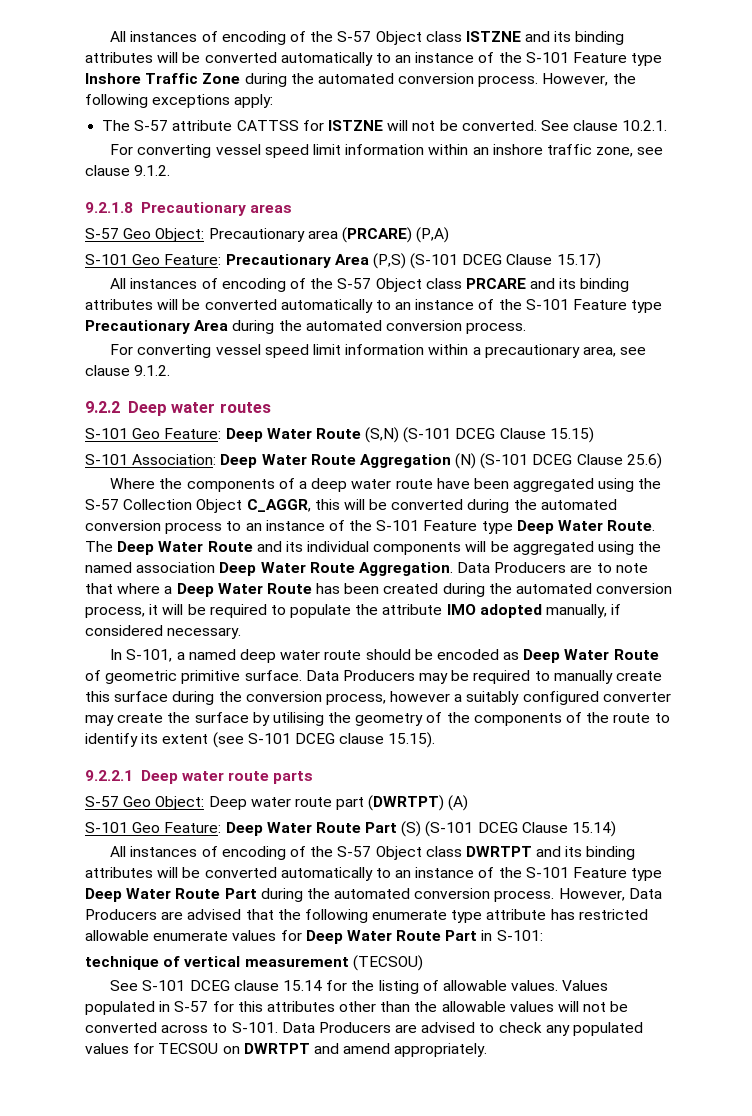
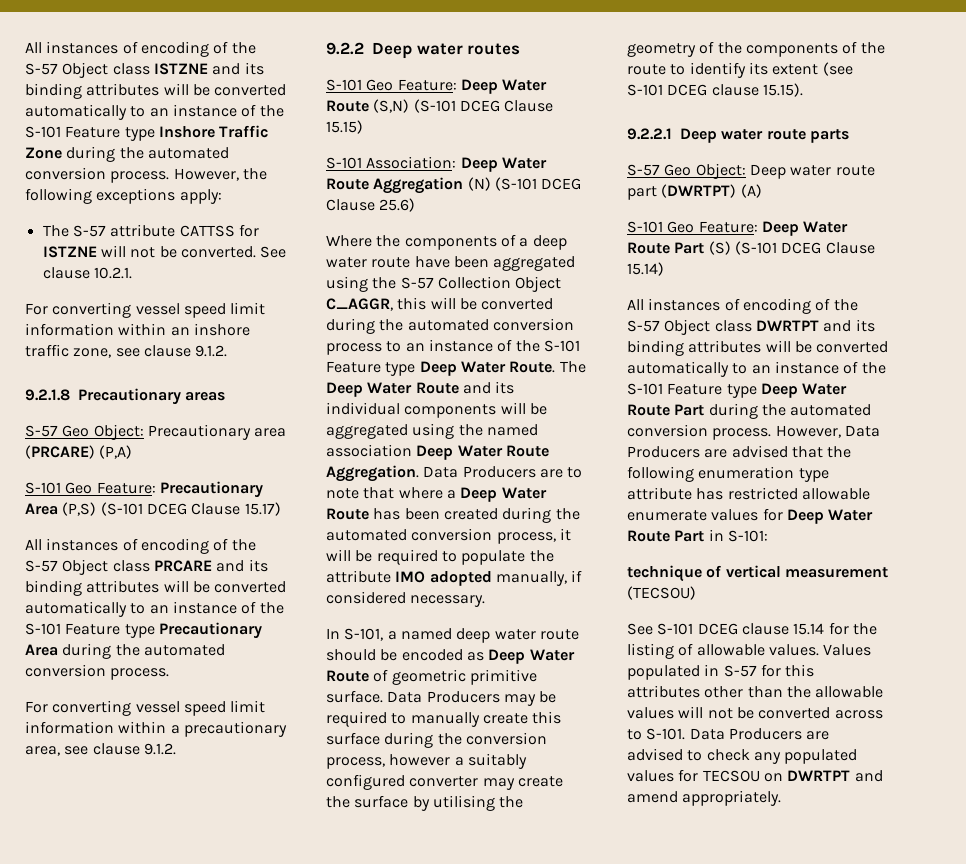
[372,910,448,920] enumerate -> [698,466,795,479] enumeration

